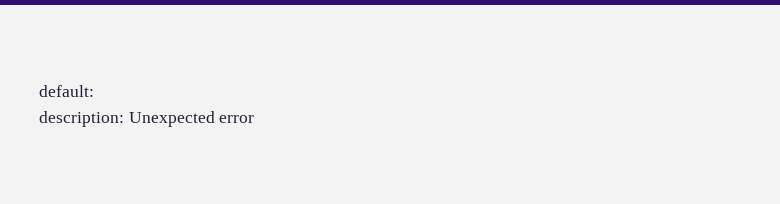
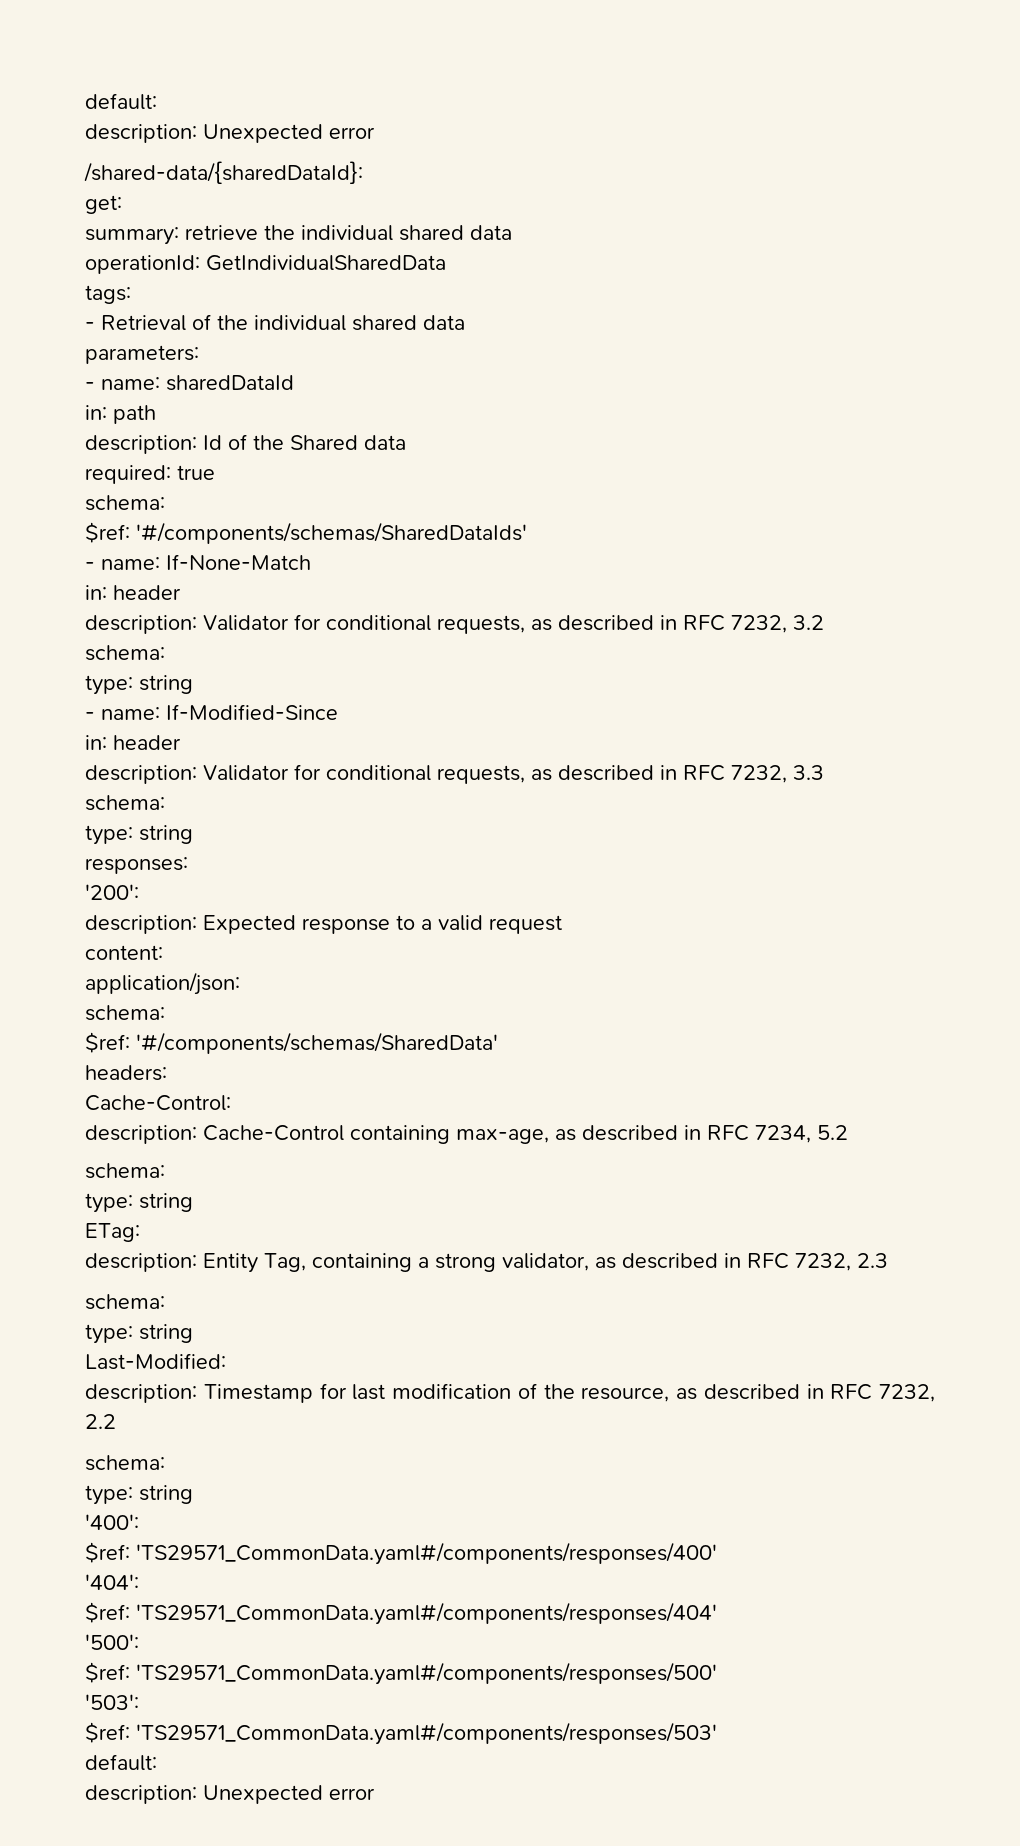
[39,85,94,97] [39,111,255,127] default: // description: Unexpected error -> [85,93,157,110] [85,124,375,143] [84,161,363,184] [85,195,122,214] [85,225,512,245] [85,255,446,274] [85,285,131,304] [85,314,465,331] [85,345,199,364] [85,375,294,391] [85,405,156,424] [85,434,406,454] [85,465,215,484] [85,495,165,511] [85,522,527,544] [85,554,311,570] [85,585,181,600] [85,614,824,634] [85,645,165,661] [85,675,193,695] [85,704,338,720] [85,735,181,750] [85,764,824,784] [85,795,165,811] [85,825,193,845] [85,857,188,874] [85,884,139,900] [85,915,562,934] [85,945,163,960] [85,972,240,995] [85,1005,165,1021] [85,1032,498,1054] [85,1065,167,1081] [85,1095,231,1111] [85,1125,848,1144] [85,1163,165,1179] [85,1193,193,1213] [85,1223,140,1242] [85,1253,888,1273] [85,1294,165,1310] [85,1324,193,1344] [85,1353,226,1370] [85,1383,935,1403] [85,1414,116,1429] [85,1455,165,1471] [85,1485,193,1505] [85,1514,139,1530] [85,1542,717,1565] [85,1574,139,1590] [85,1602,717,1625] [85,1634,139,1650] [85,1662,717,1685] [85,1694,139,1710] [85,1722,717,1745] [85,1754,157,1771] [85,1785,375,1804] default: // description: Unexpected error // /shared-data/{sharedDataId}: // get: // summary: retrieve the individual shared data // operationId: GetIndividualSharedData // tags: // - Retrieval of the individual shared data // parameters: // - name: sharedDataId // in: path // description: Id of the Shared data // required: true // schema: // $ref: '#/components/schemas/SharedDataIds' // - name: If-None-Match // in: header // description: Validator for conditional requests, as described in RFC 7232, 3.2 // schema: // type: string // - name: If-Modified-Since // in: header // description: Validator for conditional requests, as described in RFC 7232, 3.3 // schema: // type: string // responses: // '200': // description: Expected response to a valid request // content: // application/json: // schema: // $ref: '#/components/schemas/SharedData' // headers: // Cache-Control: // description: Cache-Control containing max-age, as described in RFC 7234, 5.2 // schema: // type: string // ETag: // description: Entity Tag, containing a strong validator, as described in RFC 7232, 2.3 // schema: // type: string // Last-Modified: // description: Timestamp for last modification of the resource, as described in RFC 7232, 2.2 // schema: // type: string // '400': // $ref: 'TS29571_CommonData.yaml#/components/responses/400' // '404': // $ref: 'TS29571_CommonData.yaml#/components/responses/404' // '500': // $ref: 'TS29571_CommonData.yaml#/components/responses/500' // '503': // $ref: 'TS29571_CommonData.yaml#/components/responses/503' // default: // description: Unexpected error

